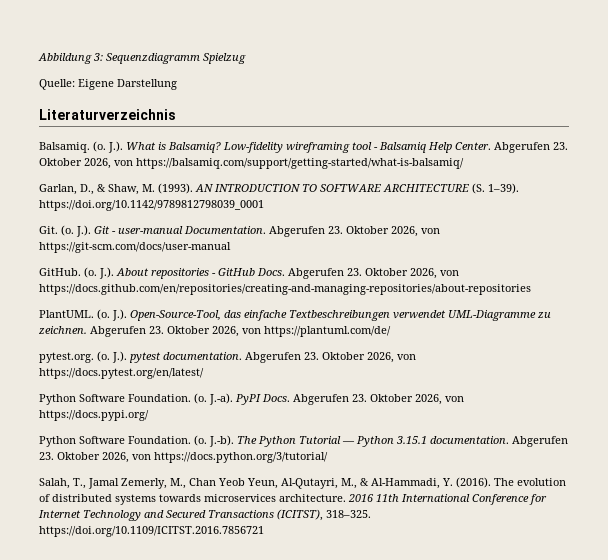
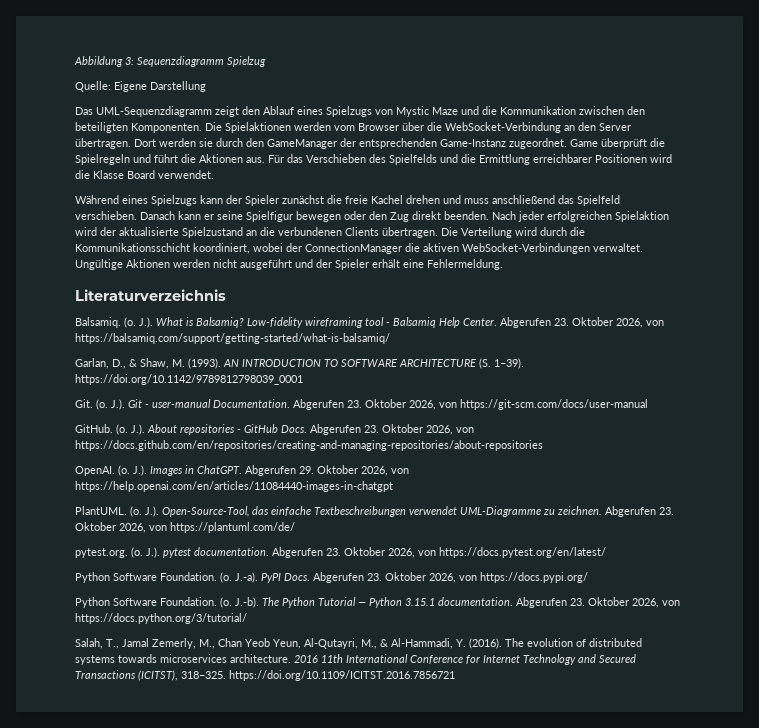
(177, 84) none -> [75,106,645,117] [75,122,631,133] [75,138,665,149] [75,154,672,165] [75,170,214,179] [75,195,620,206] [75,211,669,222] [75,227,585,238] [75,243,643,254] [75,259,503,270] // Das UML-Sequenzdiagramm zeigt den Ablauf eines Spielzugs von Mystic Maze und die Kommunikation zwischen den beteiligten Komponenten. Die Spielaktionen werden vom Browser über die WebSocket-Verbindung an den Server übertragen. Dort werden sie durch den GameManager der entsprechenden Game-Instanz zugeordnet. Game überprüft die Spielregeln und führt die Aktionen aus. Für das Verschieben des Spielfelds und die Ermittlung erreichbarer Positionen wird die Klasse Board verwendet. // Während eines Spielzugs kann der Spieler zunächst die freie Kachel drehen und muss anschließend das Spielfeld verschieben. Danach kann er seine Spielfigur bewegen oder den Zug direkt beenden. Nach jeder erfolgreichen Spielaktion wird der aktualisierte Spielzustand an die verbundenen Clients übertragen. Die Verteilung wird durch die Kommunikationsschicht koordiniert, wobei der ConnectionManager die aktiven WebSocket-Verbindungen verwaltet. Ungültige Aktionen werden nicht ausgeführt und der Spieler erhält eine Fehlermeldung.
(531, 289) none -> [75,465,409,476] [75,481,393,492] // OpenAI. (o. J.). Images in ChatGPT. Abgerufen 29. Oktober 2026, von https://help.openai.com/en/articles/11084440-images-in-chatgpt

